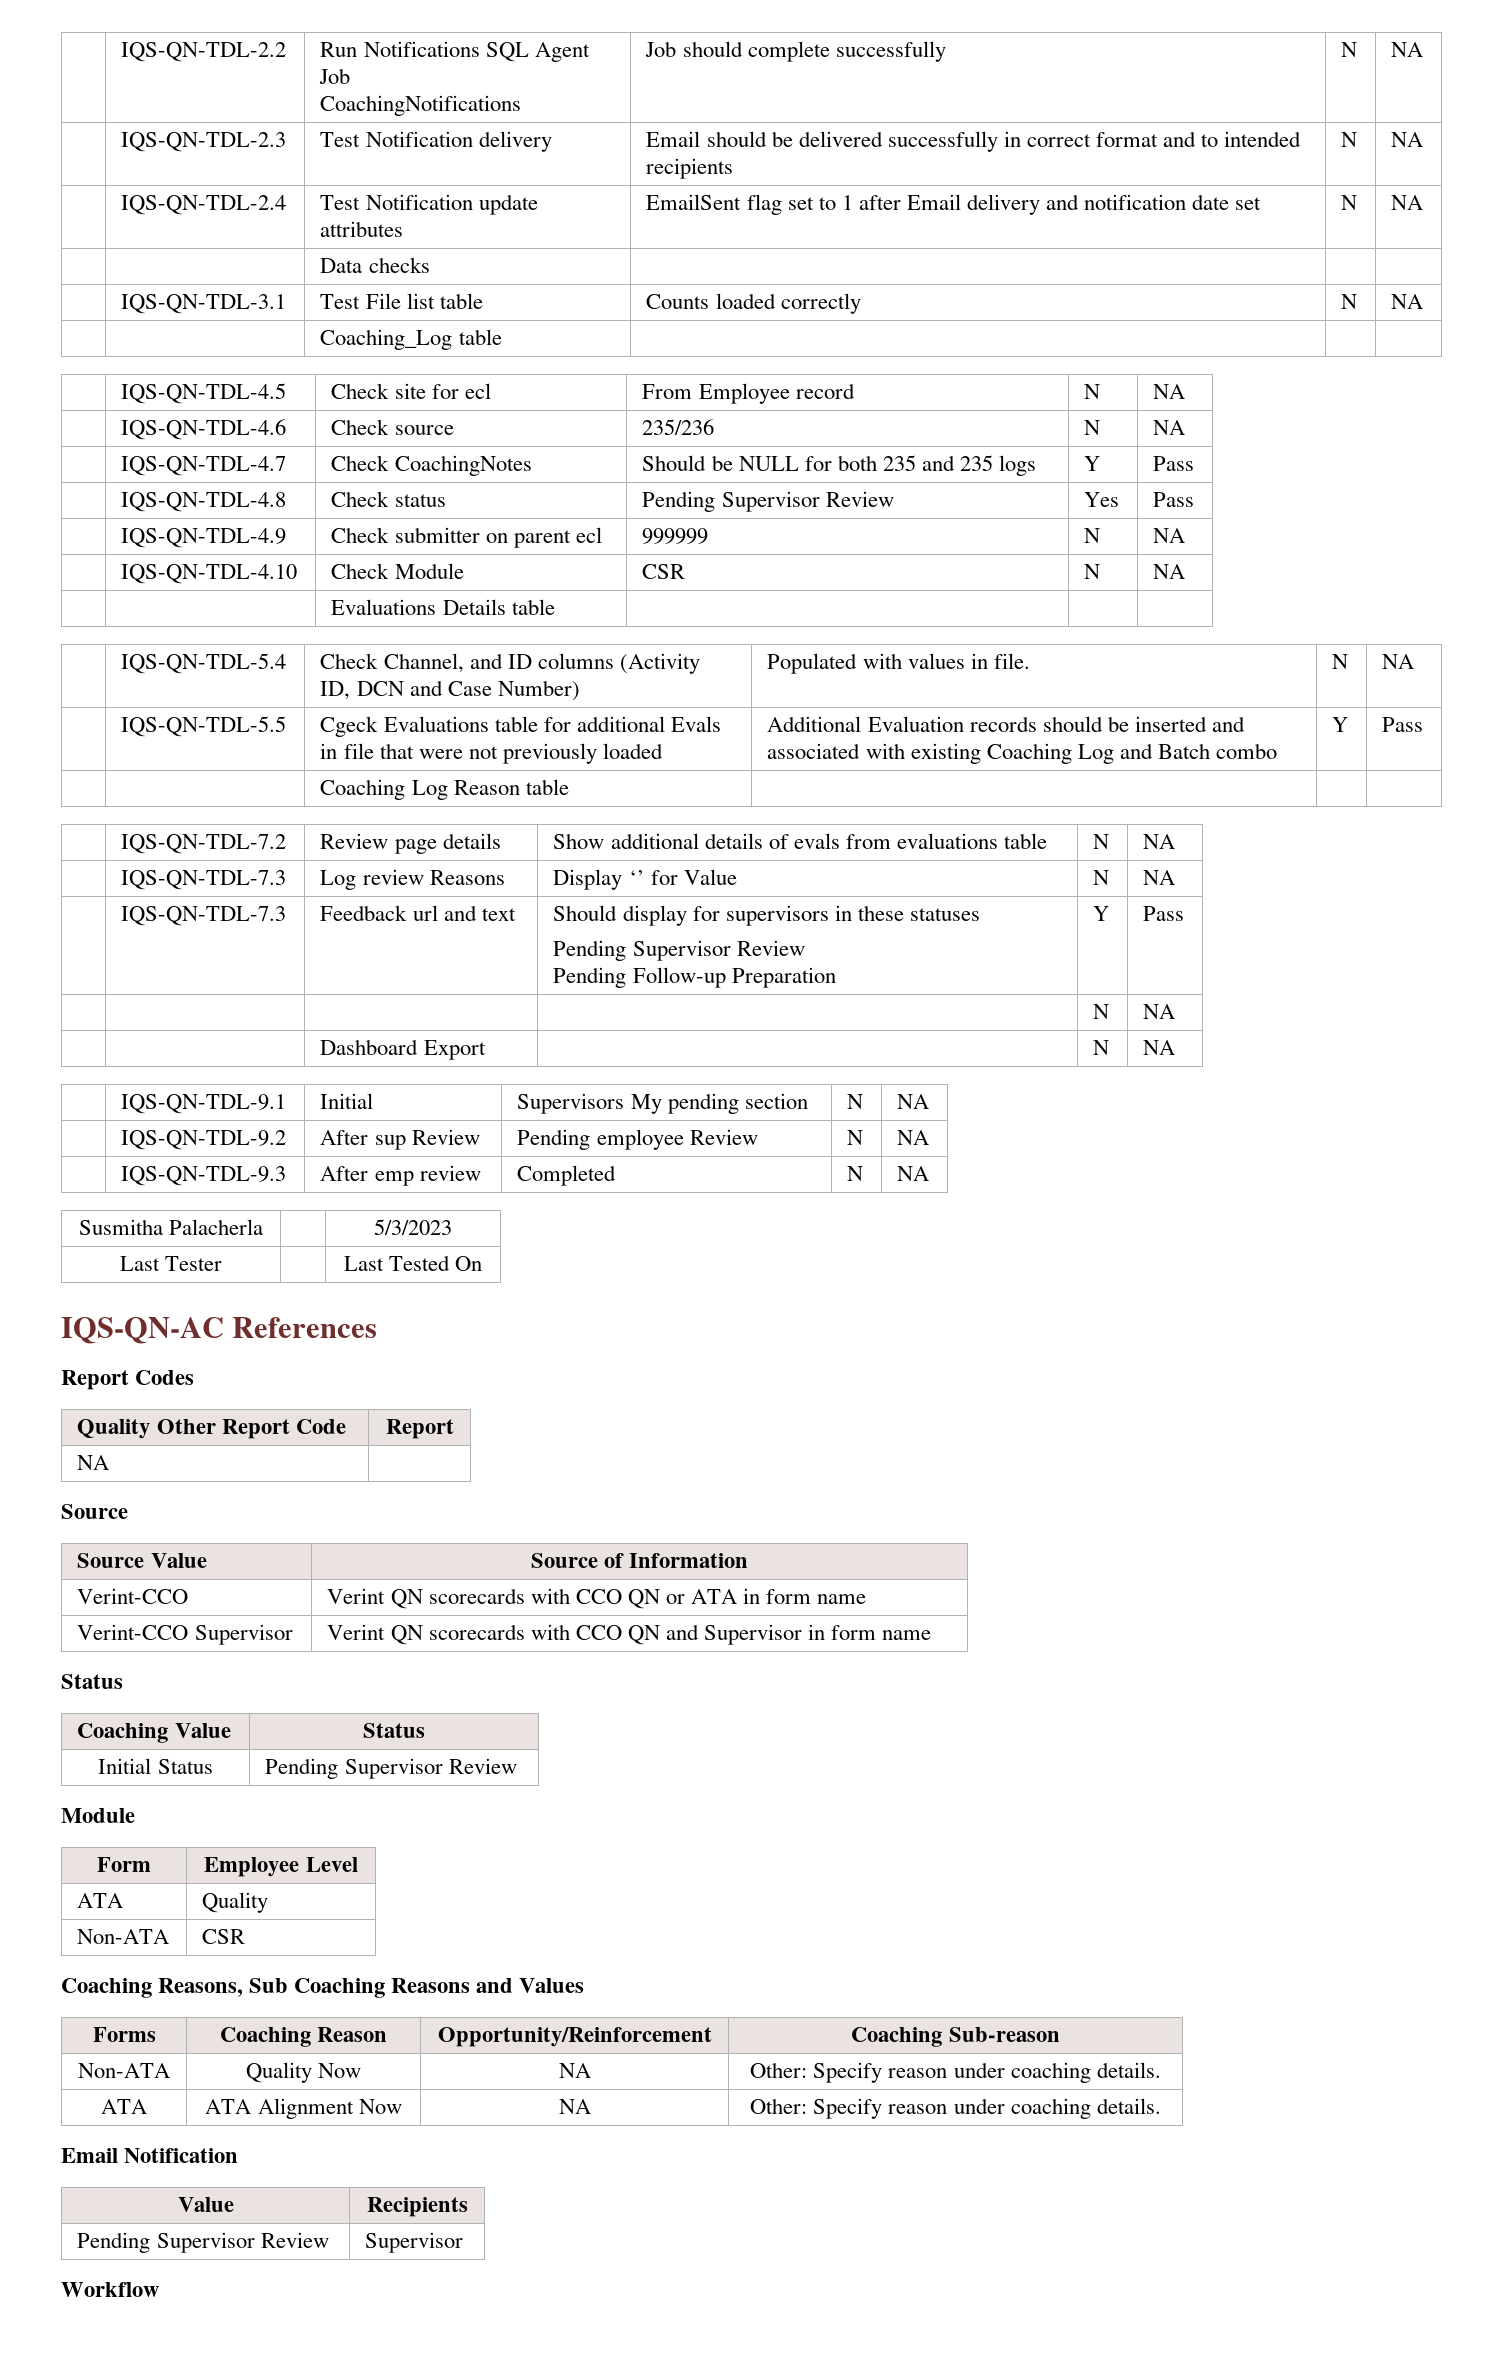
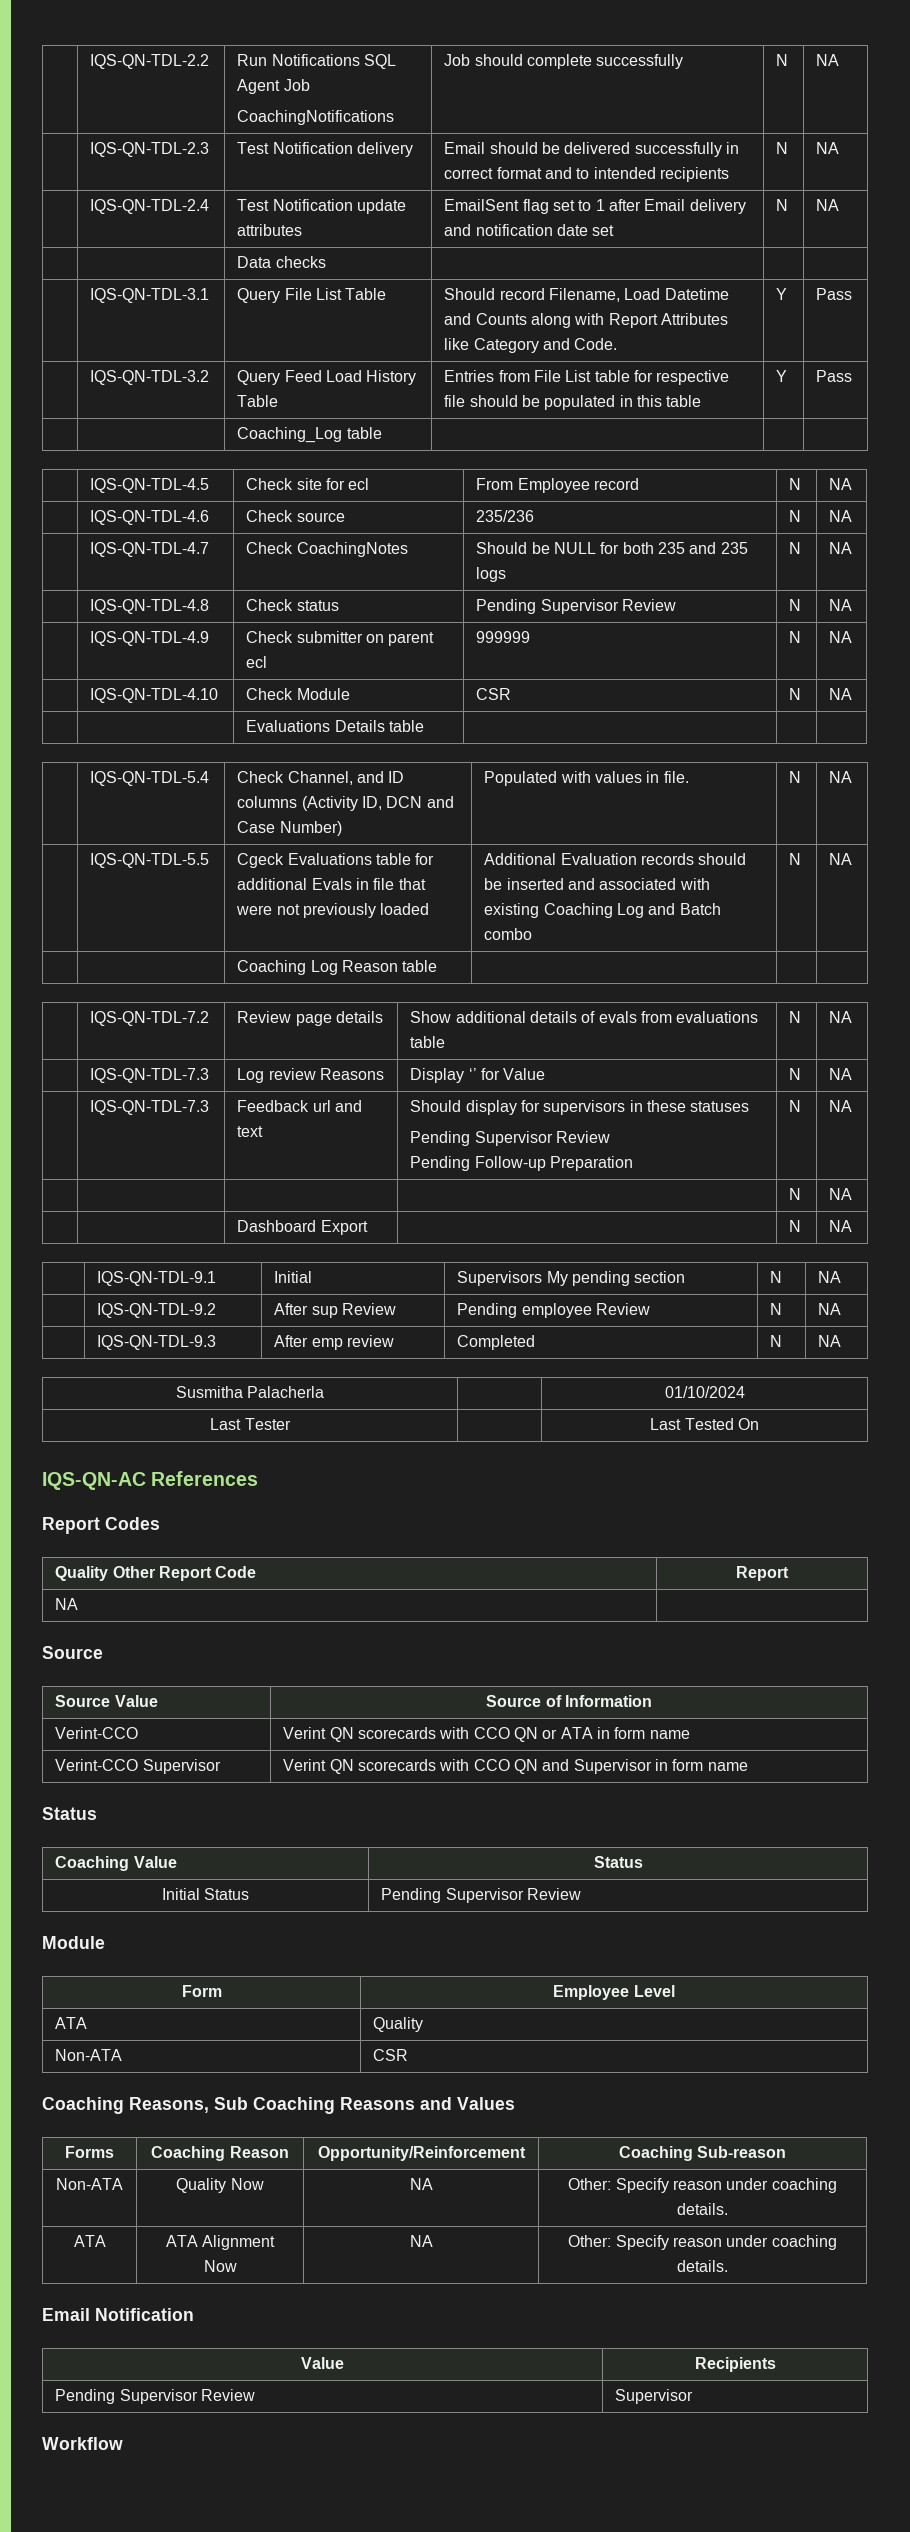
[320,293,483,309] [646,293,861,314] [1341,294,1358,309] [1391,294,1424,309] Test File list table | Counts loaded correctly | N | NA -> [237,288,387,303] [444,288,729,302] [444,313,728,328] [444,338,618,353] [776,288,788,300] [816,288,853,300] [90,370,210,385] [237,370,417,385] [237,395,279,407] [444,370,730,385] [444,395,702,410] [776,370,788,382] [816,370,853,382] Query File List Table | Should record Filename, Load Datetime and Counts along with Report Attributes like Category and Code. | Y | Pass // | IQS-QN-TDL-3.2 | Query Feed Load History Table | Entries from File List table for respective file should be populated in this table | Y | Pass
[1084,456,1101,471] [1153,456,1195,471] Y | Pass -> [789,542,802,554] [829,542,853,554] N | NA
[1084,492,1120,507] [1153,492,1195,507] Yes | Pass -> [789,599,802,611] [829,599,853,611] N | NA
[1332,717,1349,732] [1382,717,1424,732] Y | Pass -> [789,853,802,865] [829,853,853,865] N | NA
[1093,906,1110,921] [1143,906,1185,921] Y | Pass -> [789,1100,802,1112] [829,1100,853,1112] N | NA
[374,1219,452,1235] 5/3/2023 -> [664,1386,745,1398] 01/10/2024

